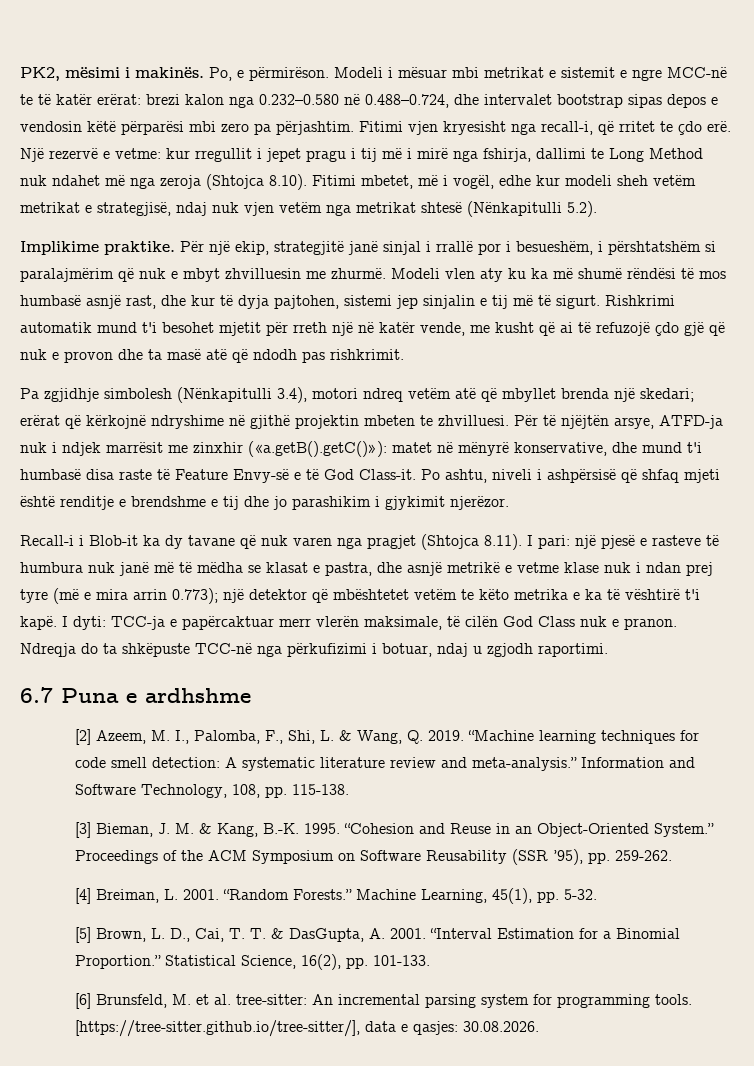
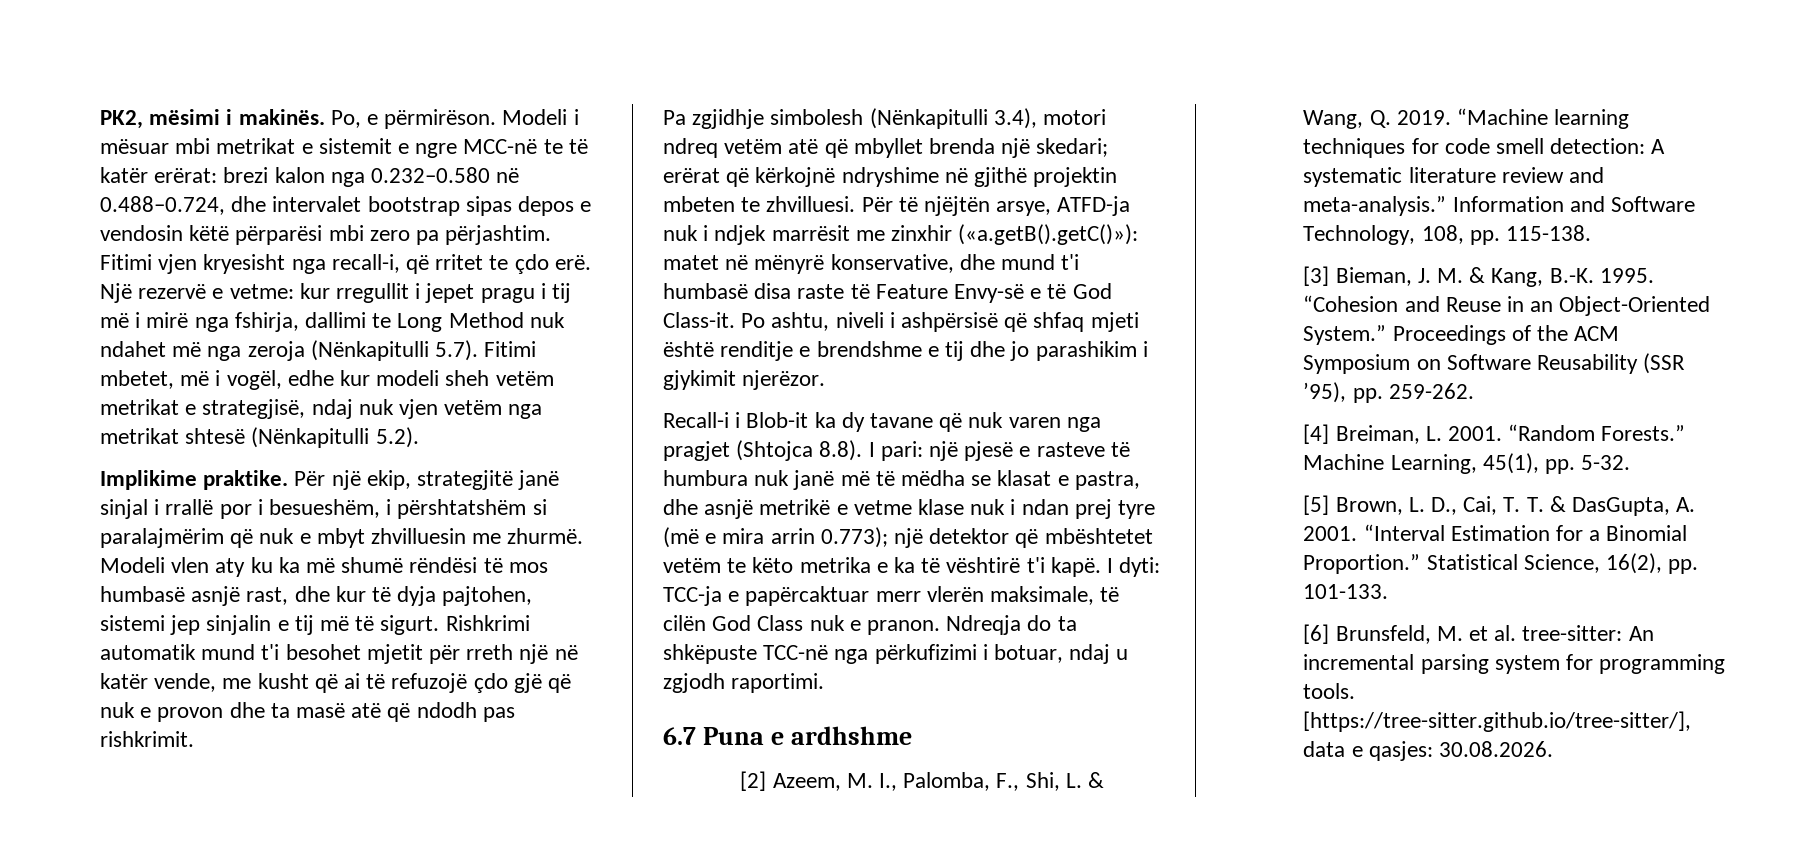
[206,174,307,190] (Shtojca 8.10). -> [310,340,479,361] (Nënkapitulli 5.7).
[484,534,522,550] 8.11). -> [819,440,863,461] 8.8).

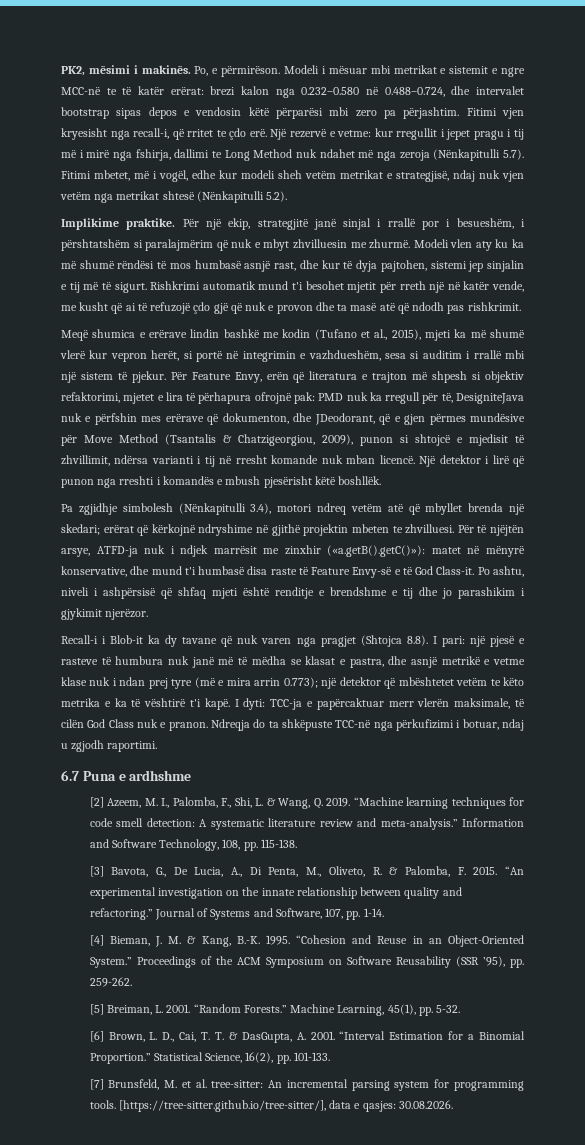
(194, 739) none -> [61,329,525,341] [60,350,525,362] [61,371,524,383] [61,392,524,404] [61,413,525,425] [61,434,525,446] [61,455,525,467] [61,476,382,488] // Meqë shumica e erërave lindin bashkë me kodin (Tufano et al., 2015), mjeti ka më shumë vlerë kur vepron herët, si portë në integrimin e vazhdueshëm, sesa si auditim i rrallë mbi një sistem të pjekur. Për Feature Envy, erën që literatura e trajton më shpesh si objektiv refaktorimi, mjetet e lira të përhapura ofrojnë pak: PMD nuk ka rregull për të, DesigniteJava nuk e përfshin mes erërave që dokumenton, dhe JDeodorant, që e gjen përmes mundësive për Move Method (Tsantalis & Chatzigeorgiou, 2009), punon si shtojcë e mjedisit të zhvillimit, ndërsa varianti i tij në rresht komande nuk mban licencë. Një detektor i lirë që punon nga rreshti i komandës e mbush pjesërisht këtë boshllëk.
(1330, 276) none -> [111,866,525,877] [89,887,462,899] [89,908,384,920] [89,935,104,946] Bavota, G., De Lucia, A., Di Penta, M., Oliveto, R. & Palomba, F. 2015. “An experimental investigation on the innate relationship between quality and refactoring.” Journal of Systems and Software, 107, pp. 1-14. // [4]
[1303,424,1330,444] [4] -> [89,1004,104,1015] [5]
[1303,495,1330,515] [5] -> [89,1031,104,1042] [6]
[1303,624,1330,644] [6] -> [89,1079,104,1090] [7]

